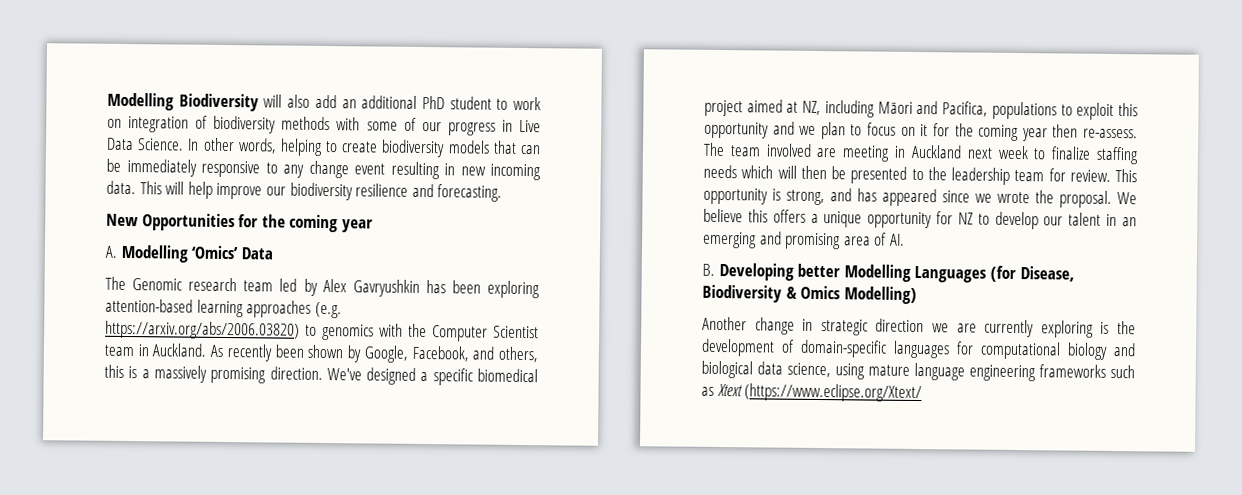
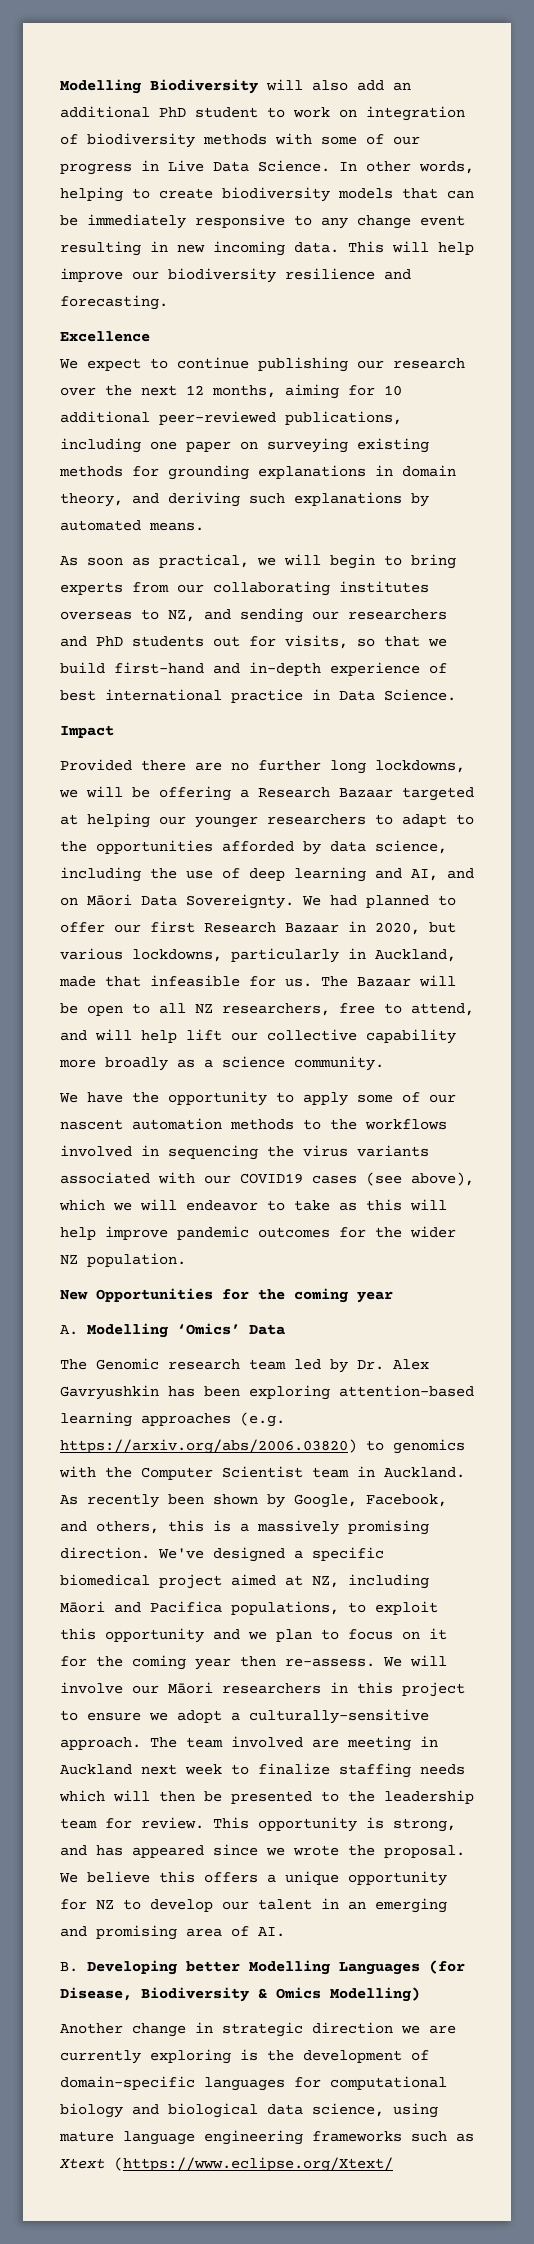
(503, 193) none -> [60,331,150,342] [59,357,465,372] [60,384,402,399] [60,411,402,425] [60,438,429,453] [59,465,456,480] [60,492,429,507] [60,520,204,531] [60,554,456,569] [60,581,429,596] [60,608,447,623] [60,635,447,649] [60,662,447,676] [60,689,456,703] [60,725,114,738] [60,759,465,774] [59,786,474,801] [60,813,474,828] [60,840,447,855] [60,867,474,882] [60,894,456,909] [60,921,456,935] [60,948,456,963] [59,975,456,987] [60,1003,474,1016] [60,1029,456,1044] [59,1056,384,1071] [59,1091,456,1106] [60,1118,447,1130] [60,1145,429,1160] [60,1172,474,1186] [59,1199,447,1211] [60,1226,456,1240] [60,1253,186,1267] // Excellence // We expect to continue publishing our research over the next 12 months, aiming for 10 additional peer-reviewed publications, including one paper on surveying existing methods for grounding explanations in domain theory, and deriving such explanations by automated means. // As soon as practical, we will begin to bring experts from our collaborating institutes overseas to NZ, and sending our researchers and PhD students out for visits, so that we build first-hand and in-depth experience of best international practice in Data Science. // Impact // Provided there are no further long lockdowns, we will be offering a Research Bazaar targeted at helping our younger researchers to adapt to the opportunities afforded by data science, including the use of deep learning and AI, and on Māori Data Sovereignty. We had planned to offer our first Research Bazaar in 2020, but various lockdowns, particularly in Auckland, made that infeasible for us. The Bazaar will be open to all NZ researchers, free to attend, and will help lift our collective capability more broadly as a science community. // We have the opportunity to apply some of our nascent automation methods to the workflows involved in sequencing the virus variants associated with our COVID19 cases (see above), which we will endeavor to take as this will help improve pandemic outcomes for the wider NZ population.
(318, 287) none -> [357,1360,384,1370] Dr.
[942,101,1057,120] Pacifica, populations -> [150,1601,339,1615] Pacifica populations,
(1138, 133) none -> [383,1655,447,1667] [60,1682,465,1697] [60,1709,429,1724] [60,1737,141,1750] We will involve our Māori researchers in this project to ensure we adopt a culturally-sensitive approach.

